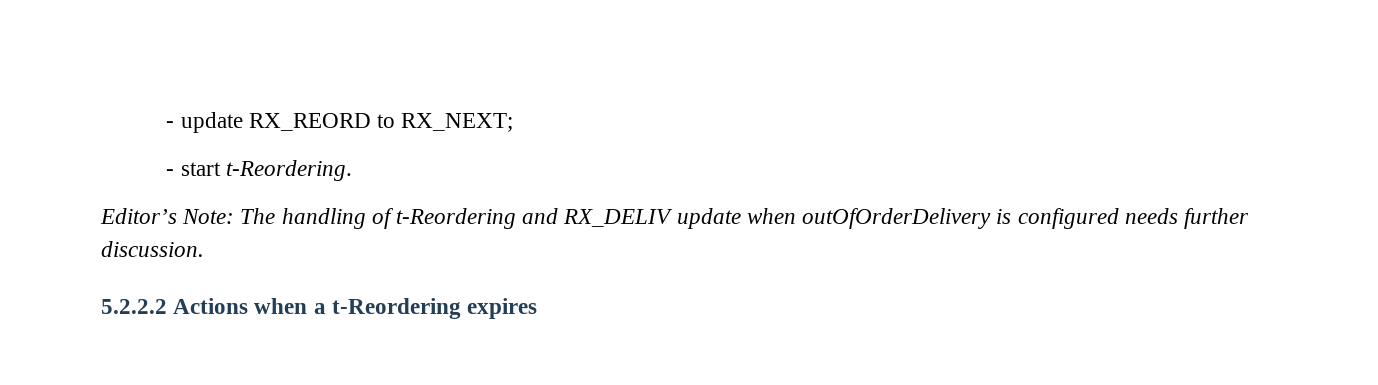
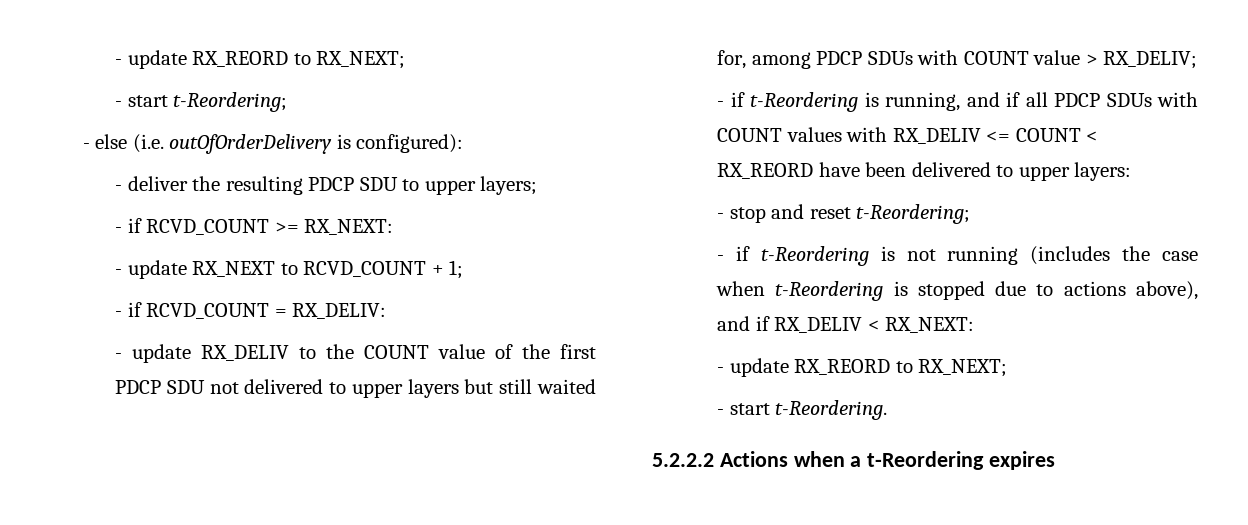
[166,112,514,133] [166,160,352,181] [100,208,1249,229] [101,241,204,257] - update RX_REORD to RX_NEXT; // - start t-Reordering. // Editor’s Note: The handling of t-Reordering and RX_DELIV update when outOfOrderDelivery is configured needs further discussion. -> [115,50,406,69] [115,92,288,112] [82,134,464,154] [115,176,538,195] [115,218,394,235] [115,260,464,279] [115,302,387,319] [115,344,597,363] [115,379,597,398] [717,50,1198,69] [717,92,1198,112] [717,127,1099,144] [717,162,1132,181] [717,204,971,224] [717,246,1198,266] [716,281,1198,301] [717,316,975,333] [717,358,1008,377] [717,400,888,420] - update RX_REORD to RX_NEXT; // - start t-Reordering; // - else (i.e. outOfOrderDelivery is configured): // - deliver the resulting PDCP SDU to upper layers; // - if RCVD_COUNT >= RX_NEXT: // - update RX_NEXT to RCVD_COUNT + 1; // - if RCVD_COUNT = RX_DELIV: // - update RX_DELIV to the COUNT value of the first PDCP SDU not delivered to upper layers but still waited for, among PDCP SDUs with COUNT value > RX_DELIV; // - if t-Reordering is running, and if all PDCP SDUs with COUNT values with RX_DELIV <= COUNT < RX_REORD have been delivered to upper layers: // - stop and reset t-Reordering; // - if t-Reordering is not running (includes the case when t-Reordering is stopped due to actions above), and if RX_DELIV < RX_NEXT: // - update RX_REORD to RX_NEXT; // - start t-Reordering.

